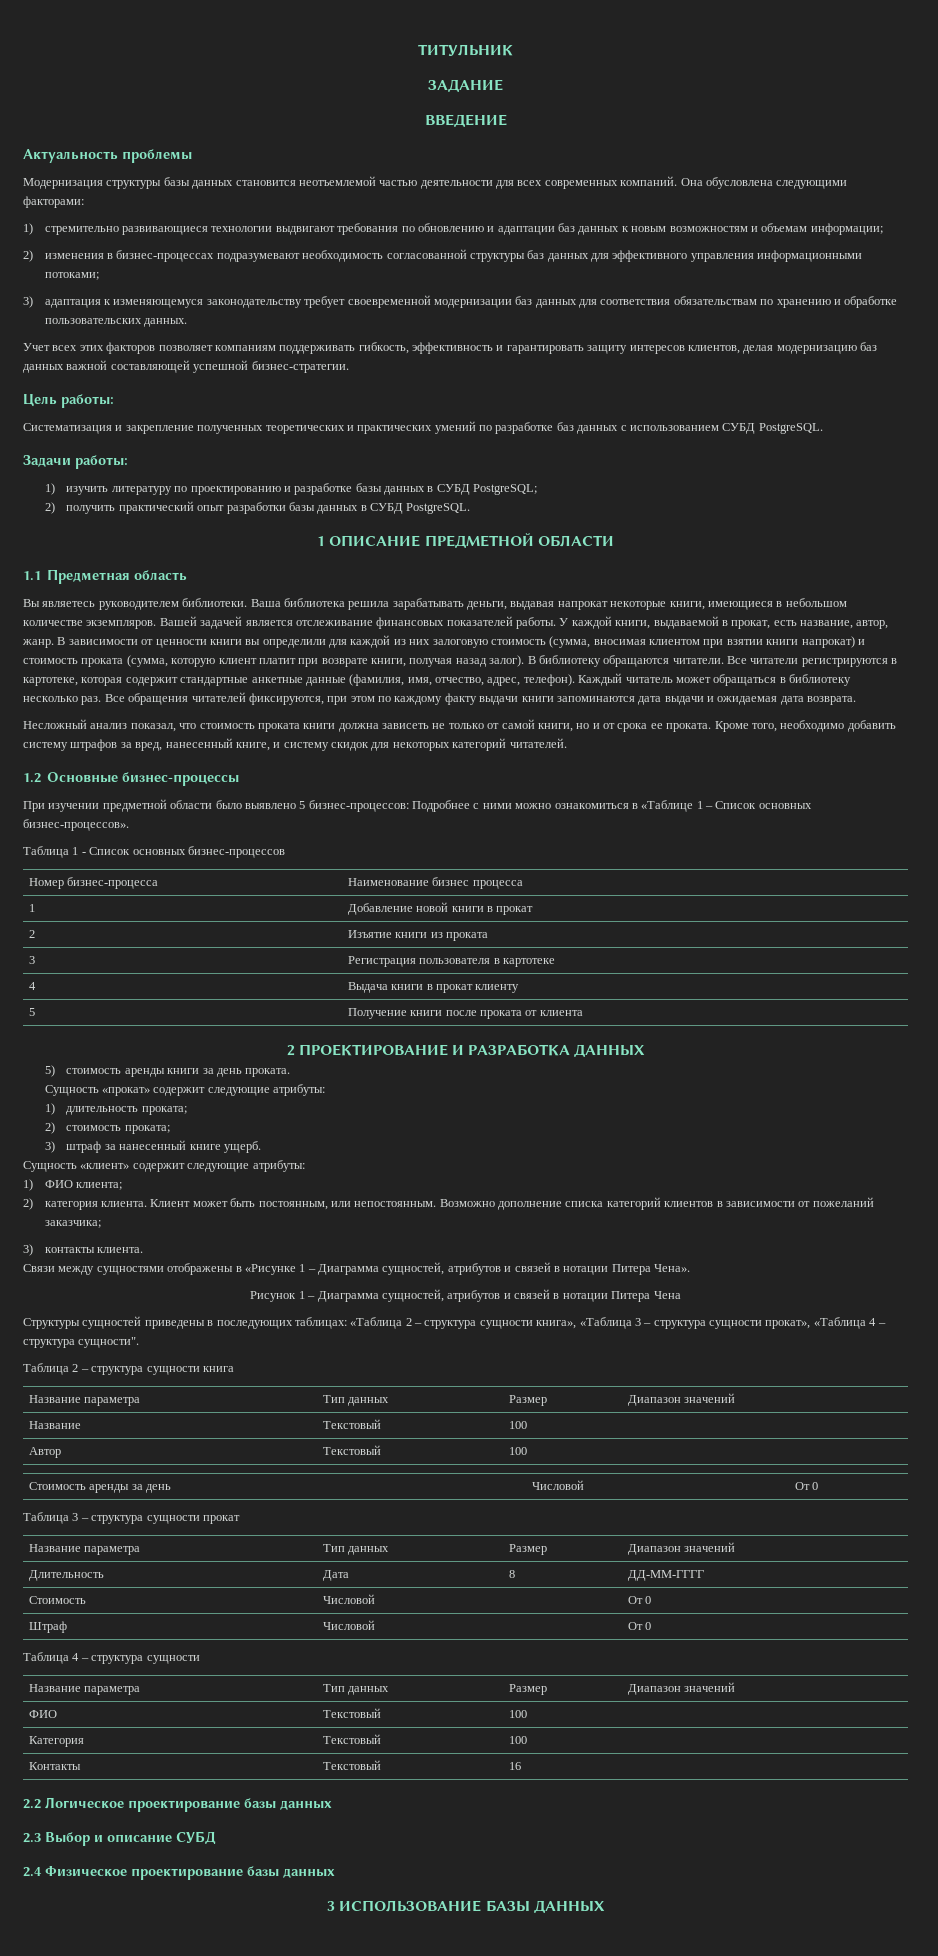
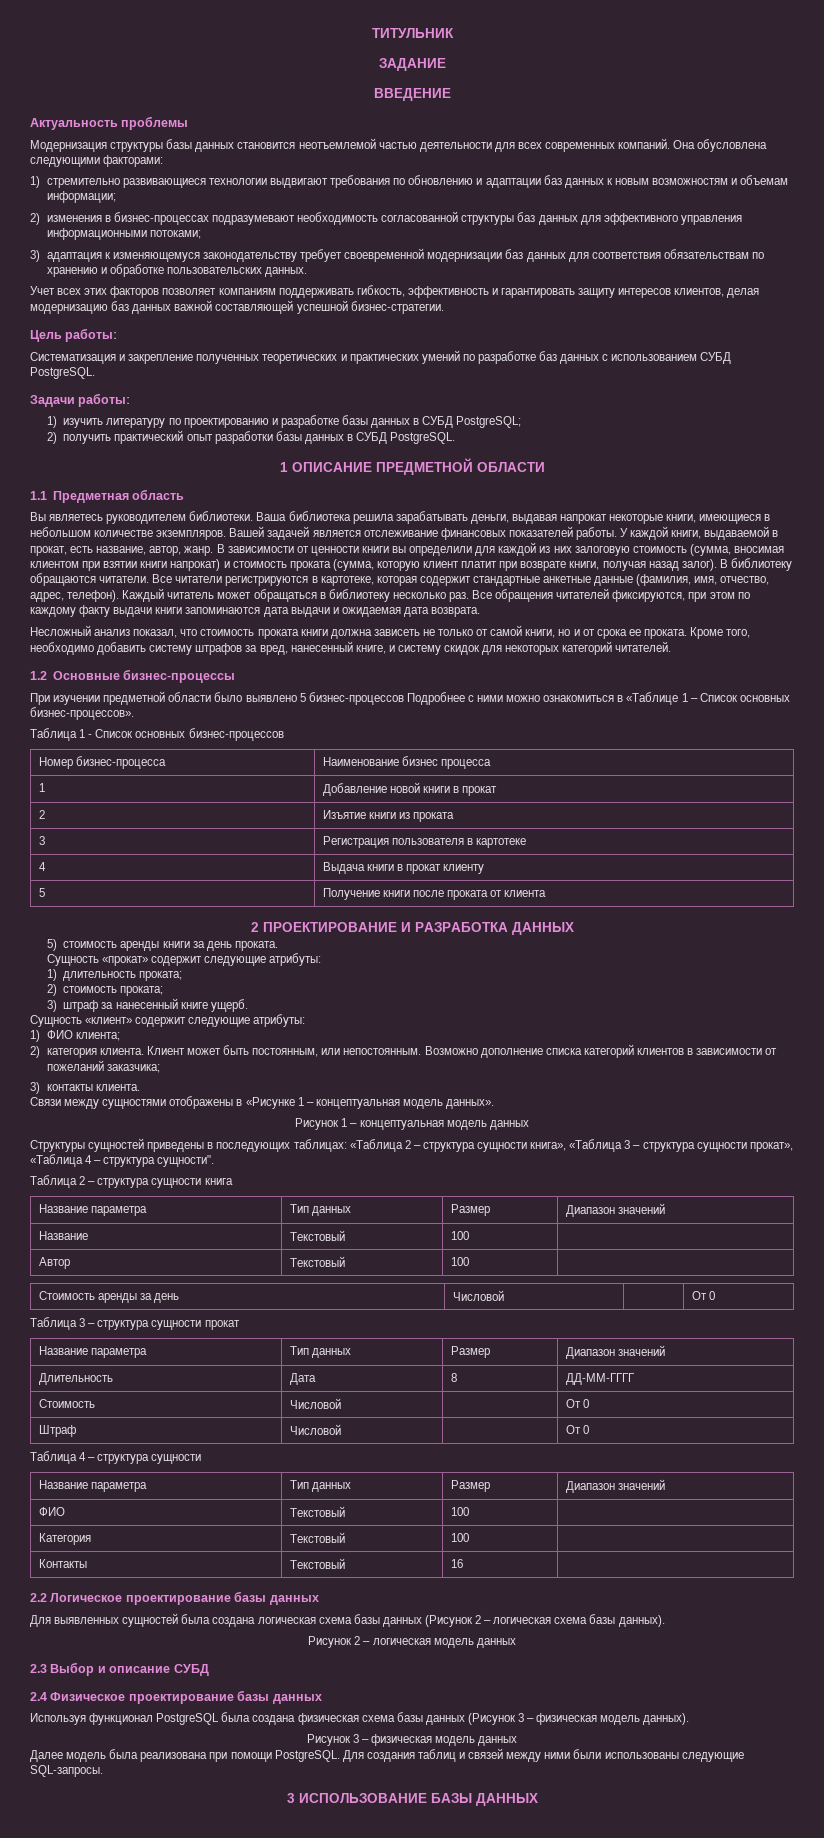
[308,800,409,812] бизнес-процессов: -> [308,692,404,705] бизнес-процессов
[318,1262,690,1275] [250,1289,681,1302] Диаграмма сущностей, атрибутов и связей в нотации Питера Чена». // Рисунок 1 – Диаграмма сущностей, атрибутов и связей в нотации Питера Чена -> [315,1099,495,1109] [295,1118,529,1130] концептуальная модель данных». // Рисунок 1 – концептуальная модель данных
(332, 1805) none -> [30,1613,665,1627] [308,1636,516,1648] // Для выявленных сущностей была создана логическая схема базы данных (Рисунок 2 – логическая схема базы данных). // Рисунок 2 – логическая модель данных
(335, 1873) none -> [30,1712,690,1725] [306,1734,518,1746] [30,1748,744,1762] [30,1765,103,1777] // Используя функционал PostgreSQL была создана физическая схема базы данных (Рисунок 3 – физическая модель данных). // Рисунок 3 – физическая модель данных // Далее модель была реализована при помощи PostgreSQL. Для создания таблиц и связей между ними были использованы следующие SQL-запросы.

